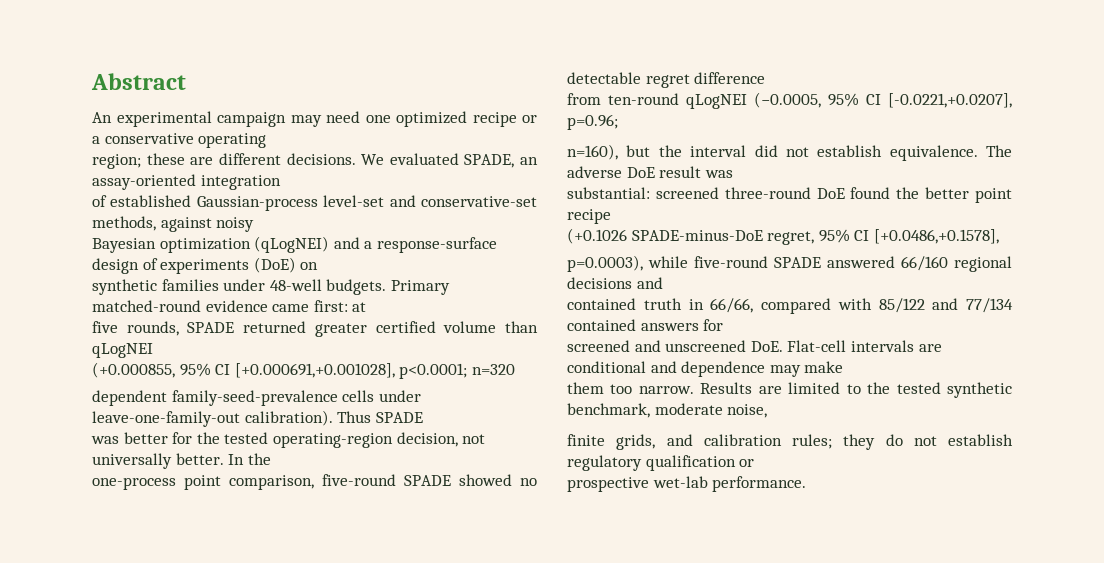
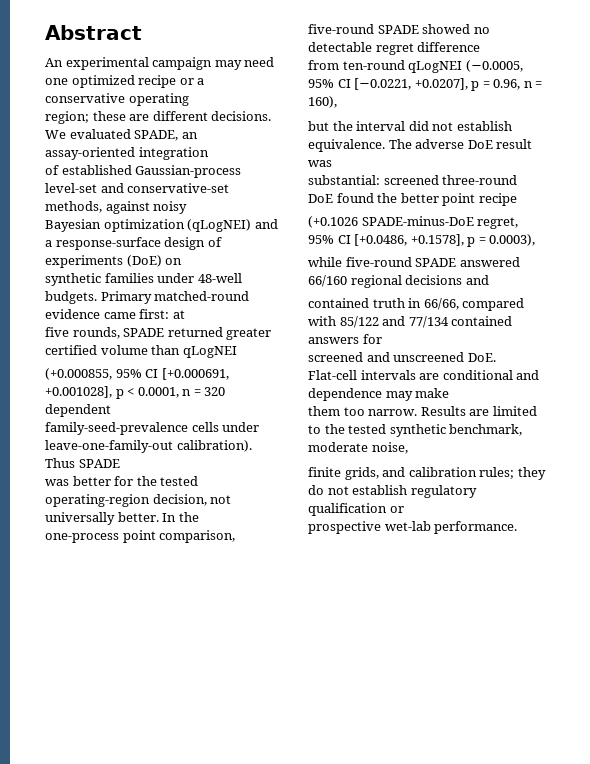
[234,363,515,379] [92,390,167,406] [+0.000691,+0.001028], p<0.0001; n=320 // dependent -> [161,368,229,380] [45,386,226,399] [45,404,111,417] [+0.000691, +0.001028], p < 0.0001, n = 320 dependent //
[888,93,1012,108] [567,114,618,130] [567,144,618,160] [-0.0221,+0.0207], p=0.96; // n=160), -> [354,78,543,91] [308,96,337,108] [−0.0221, +0.0207], p = 0.96, n = 160), //
[873,229,999,244] [567,255,643,272] [+0.0486,+0.1578], // p=0.0003), -> [354,234,536,247] [+0.0486, +0.1578], p = 0.0003), //

